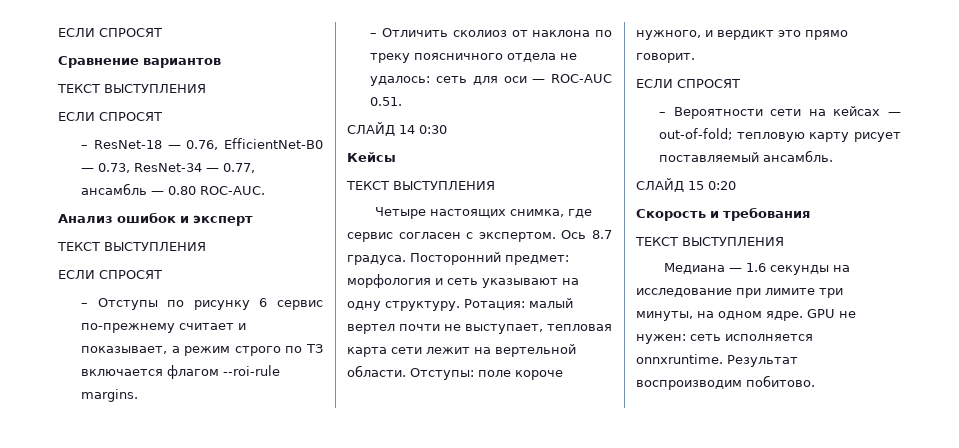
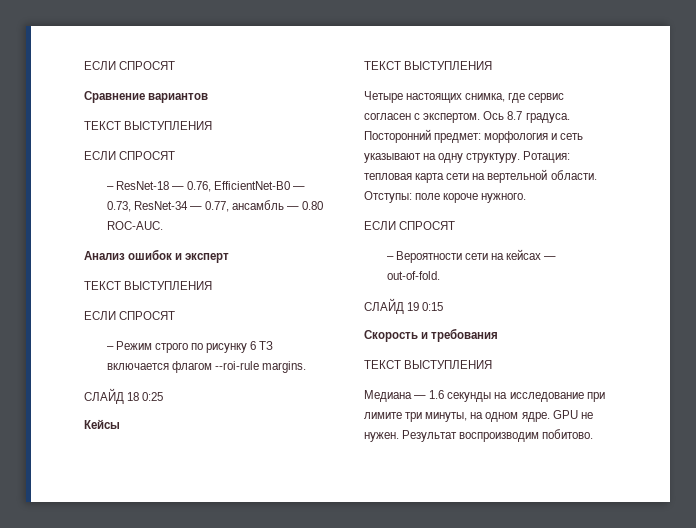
[97,298,158,310] Отступы -> [115,341,188,353] Режим строго
[277,300,323,310] [81,323,247,333] [81,346,303,356] сервис по-прежнему считает и показывает, а режим строго по -> (257, 345) none
[370,28,612,37] [370,53,578,63] [370,74,612,86] [370,97,403,106] [347,122,447,136] // – Отличить сколиоз от наклона по треку поясничного отдела не удалось: сеть для оси — ROC-AUC 0.51. // СЛАЙД 14 0:30 -> [84,388,164,404] // СЛАЙД 18 0:25
[529,298,573,308] [347,324,543,334] малый вертел почти не выступает, -> (571, 157) none
[426,347,470,354] лежит -> (470, 176) none
[636,30,848,40] [636,53,695,63] нужного, и вердикт это прямо говорит. -> [481,193,527,203] нужного.
[659,128,901,142] [659,150,834,162] [636,178,736,192] out-of-fold; тепловую карту рисует поставляемый ансамбль. // СЛАЙД 15 0:20 -> [386,271,440,280] [364,298,444,314] out-of-fold. // СЛАЙД 19 0:15
[636,334,813,344] [636,354,723,364] нужен: сеть исполняется onnxruntime. -> [364,432,399,442] нужен.

